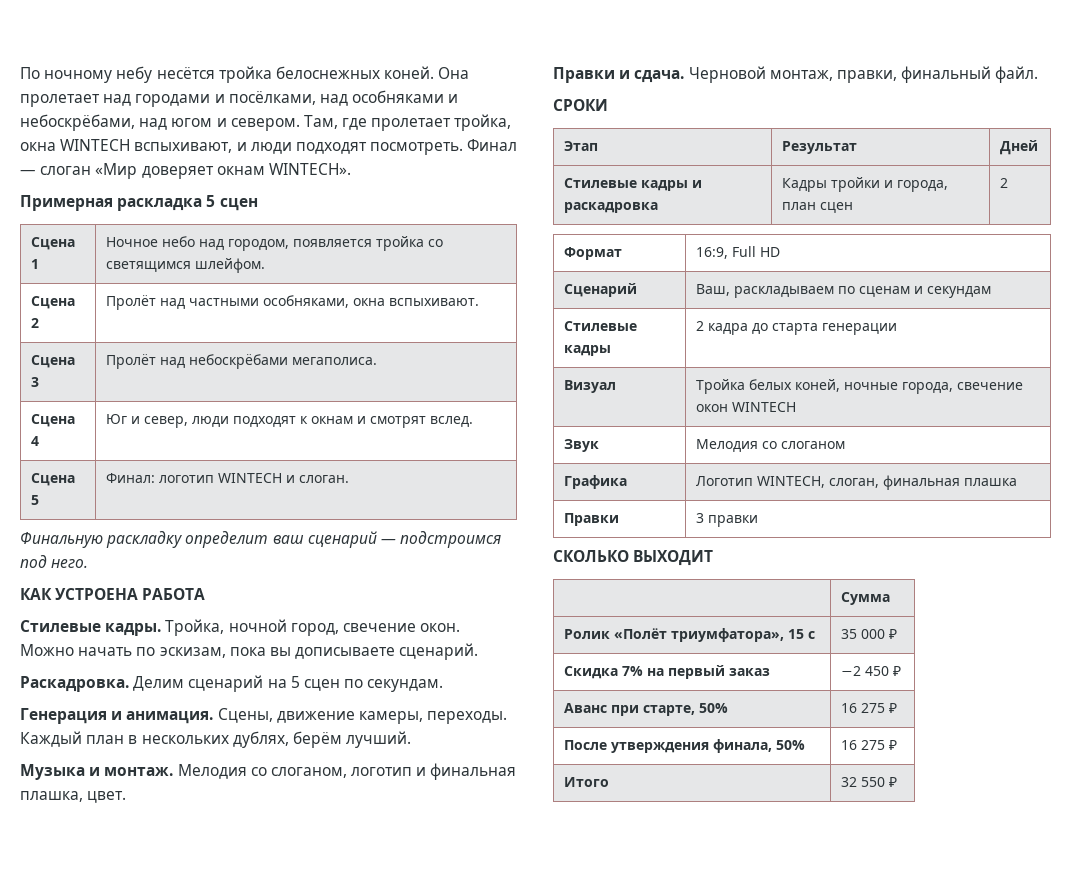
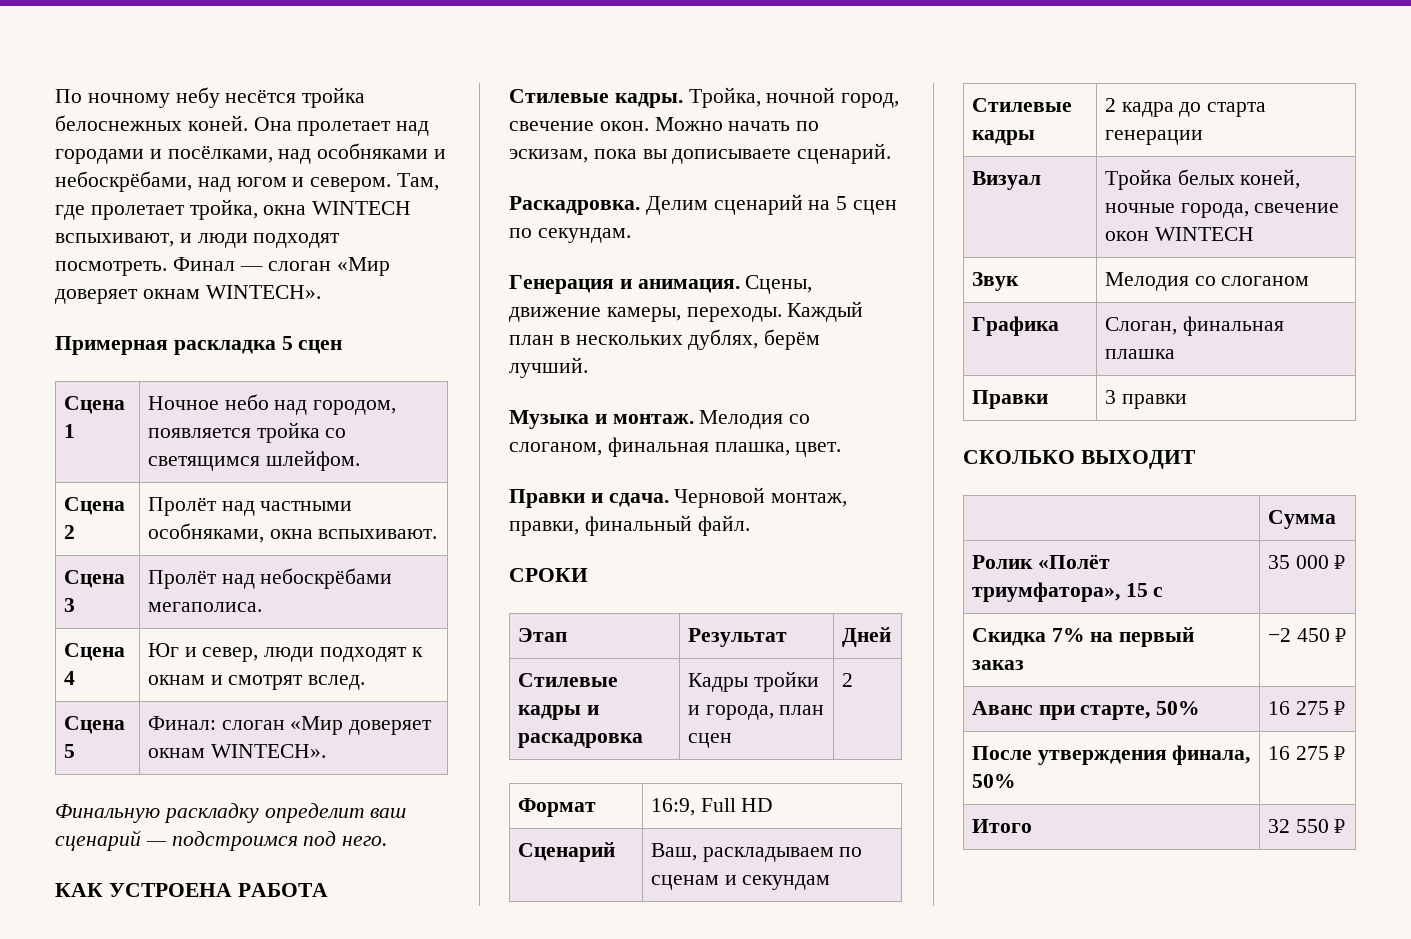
[158,473,349,483] логотип WINTECH и слоган. -> [221,716,433,735] [147,744,326,758] слоган «Мир доверяет окнам WINTECH».
[351,767,427,776] логотип и -> (602, 449) none
[695,476,879,488] Логотип WINTECH, слоган, -> [1104,317,1177,335] Слоган,

